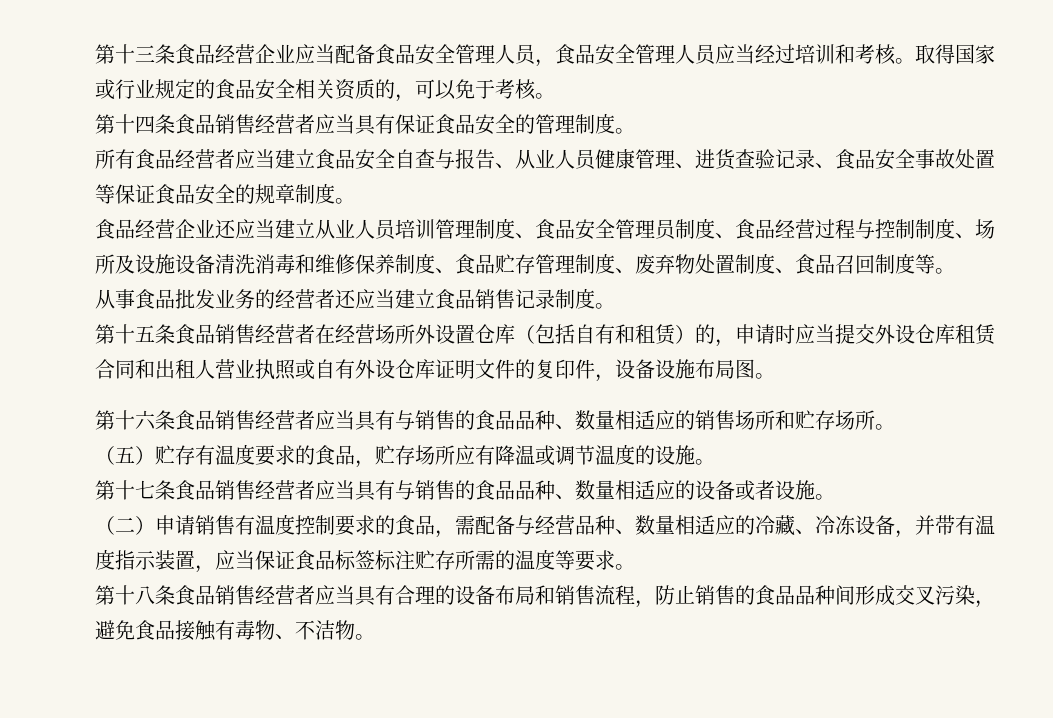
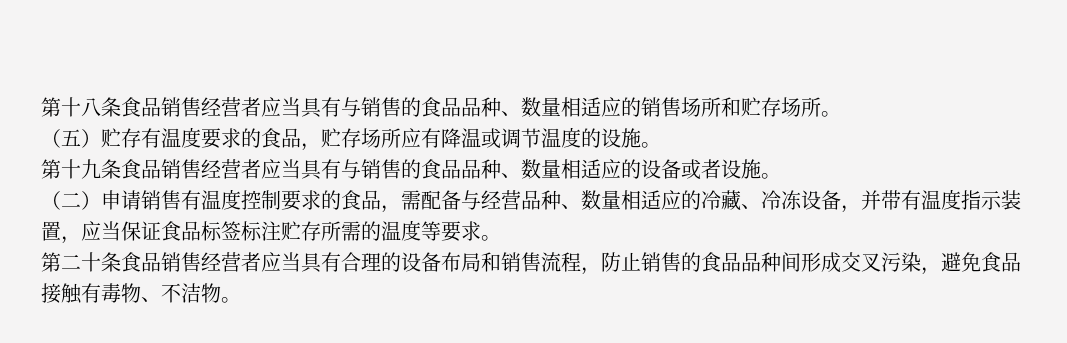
[95,44,995,67] [95,79,555,102] [95,113,635,135] [95,149,995,170] [95,183,355,205] [95,218,995,240] [95,253,955,274] [95,288,615,309] [95,324,997,347] [95,359,775,382] [95,410,156,430] 第十三条食品经营企业应当配备食品安全管理人员，食品安全管理人员应当经过培训和考核。取得国家或行业规定的食品安全相关资质的，可以免于考核。 // 第十四条食品销售经营者应当具有保证食品安全的管理制度。 // 所有食品经营者应当建立食品安全自查与报告、从业人员健康管理、进货查验记录、食品安全事故处置等保证食品安全的规章制度。 // 食品经营企业还应当建立从业人员培训管理制度、食品安全管理员制度、食品经营过程与控制制度、场所及设施设备清洗消毒和维修保养制度、食品贮存管理制度、废弃物处置制度、食品召回制度等。 // 从事食品批发业务的经营者还应当建立食品销售记录制度。 // 第十五条食品销售经营者在经营场所外设置仓库（包括自有和租赁）的，申请时应当提交外设仓库租赁合同和出租人营业执照或自有外设仓库证明文件的复印件，设备设施布局图。 // 第十六 -> [41,97,101,117] 第十八
[135,480,155,499] 七 -> [81,159,101,179] 九
[115,585,155,605] 十八 -> [61,252,101,272] 二十

